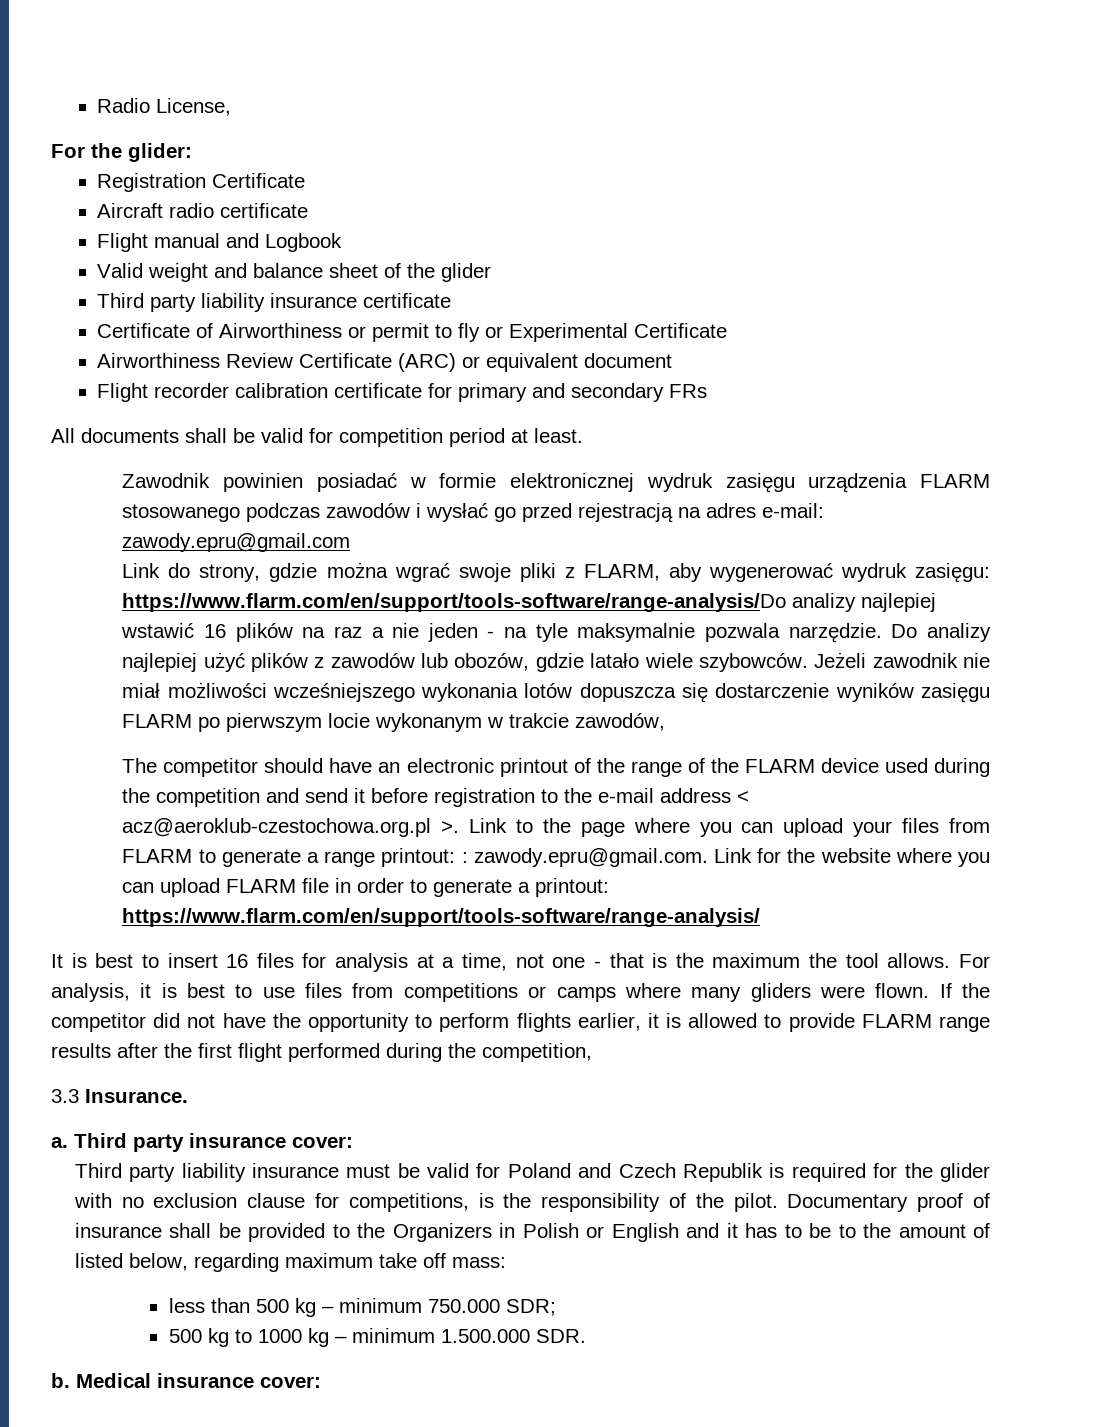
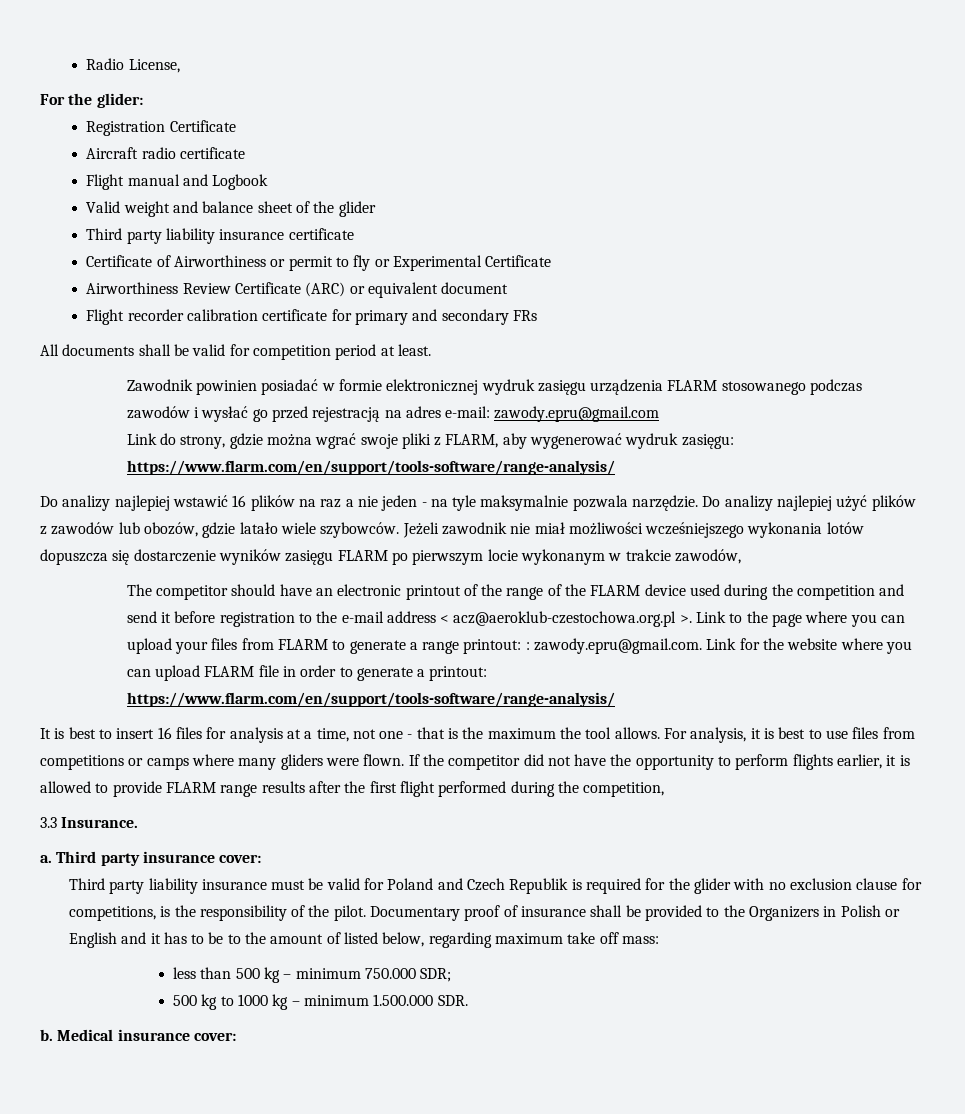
[122,593,787,612] https://www.flarm.com/en/support/tools-software/range-analysis/Do -> [126,460,615,475] [40,496,58,507] https://www.flarm.com/en/support/tools-software/range-analysis/ // Do

